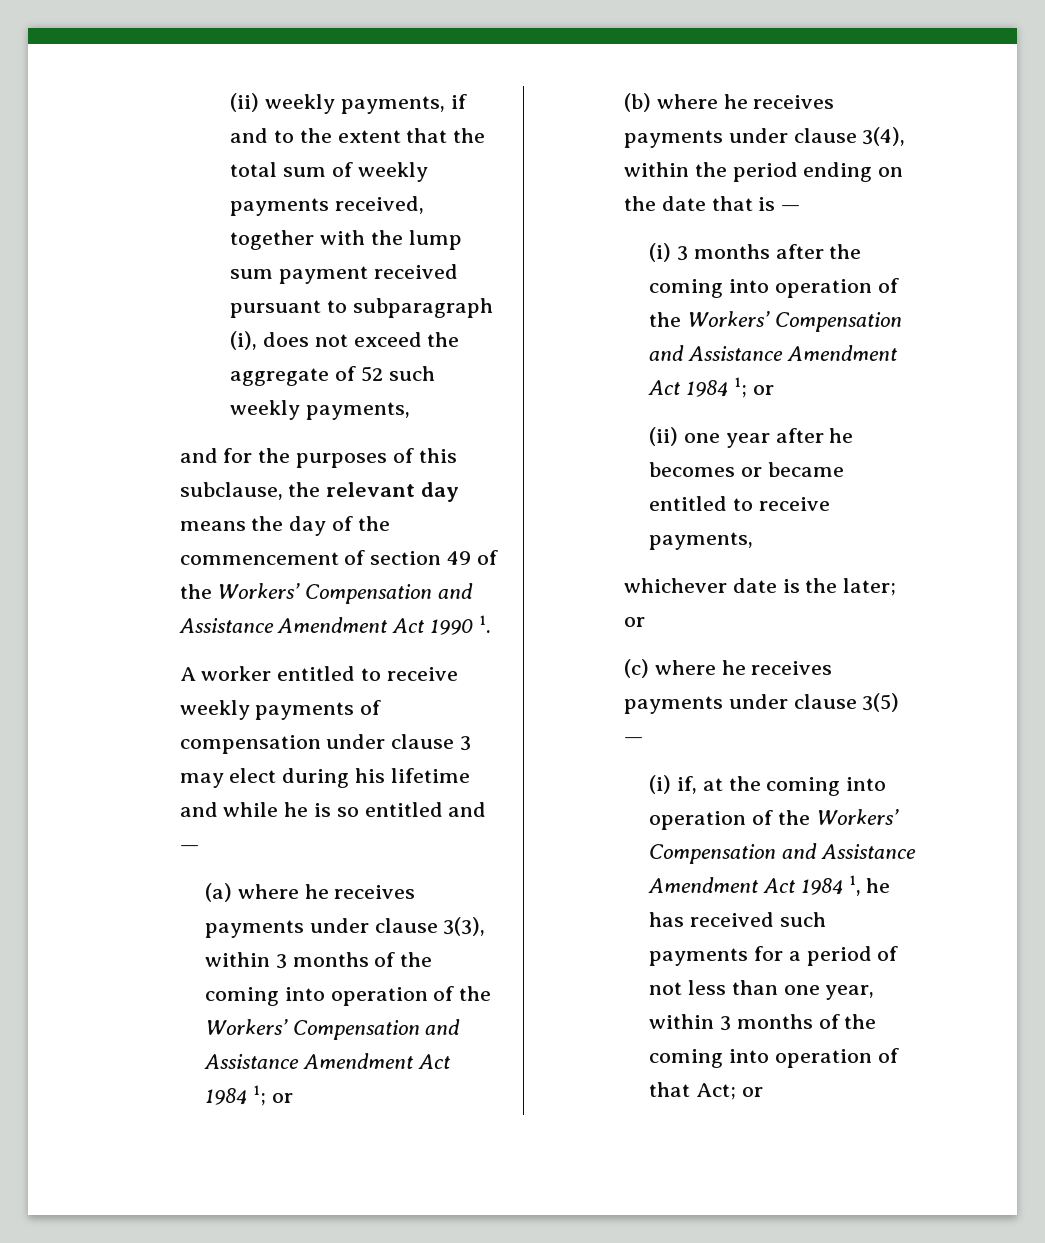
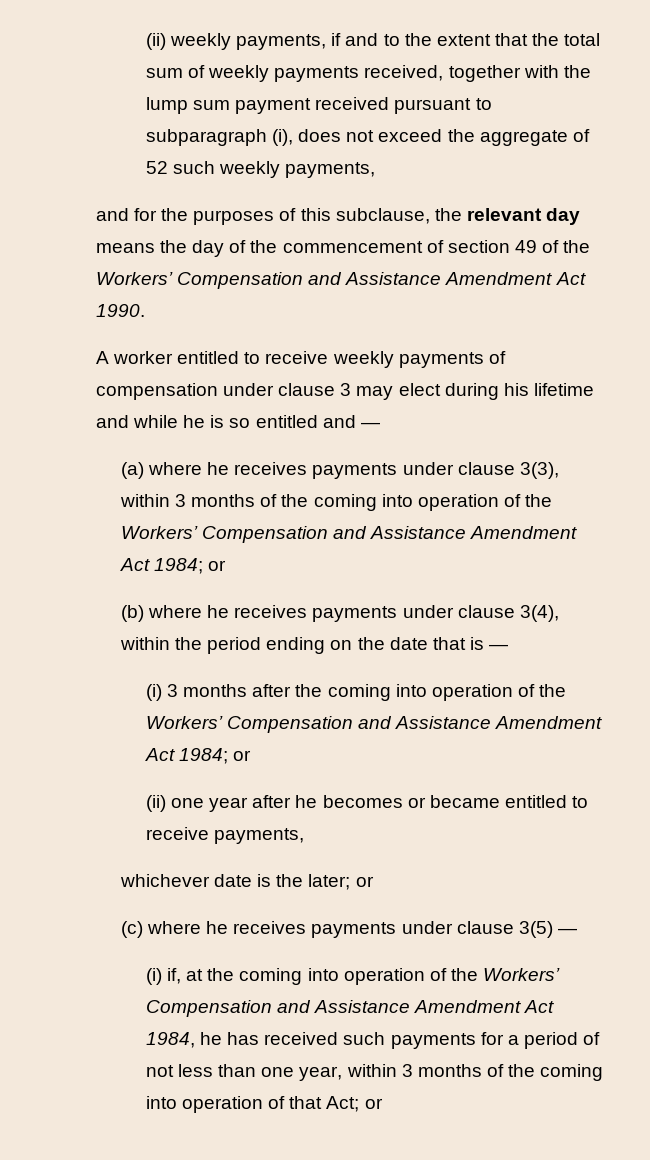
[430,615,491,635] 1990 1. -> [95,304,145,317] 1990.
[204,1085,266,1106] 1984 1; -> [154,558,204,574] 1984;
[685,377,747,398] 1984 1; -> [179,748,229,764] 1984;
[800,875,861,896] 1984 1, -> [145,1032,195,1048] 1984,

